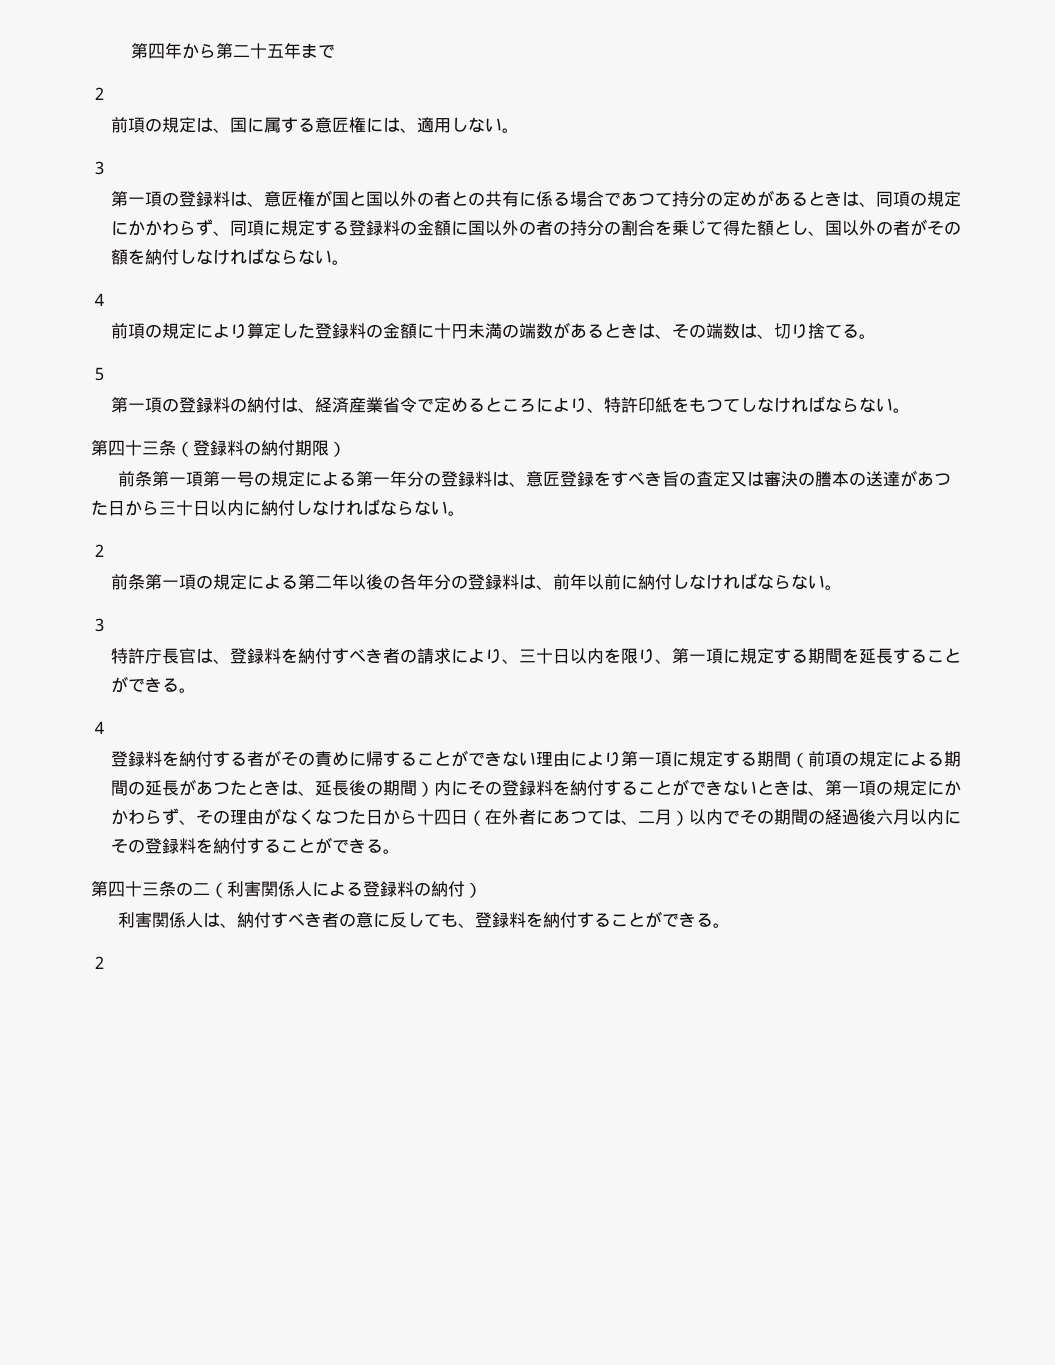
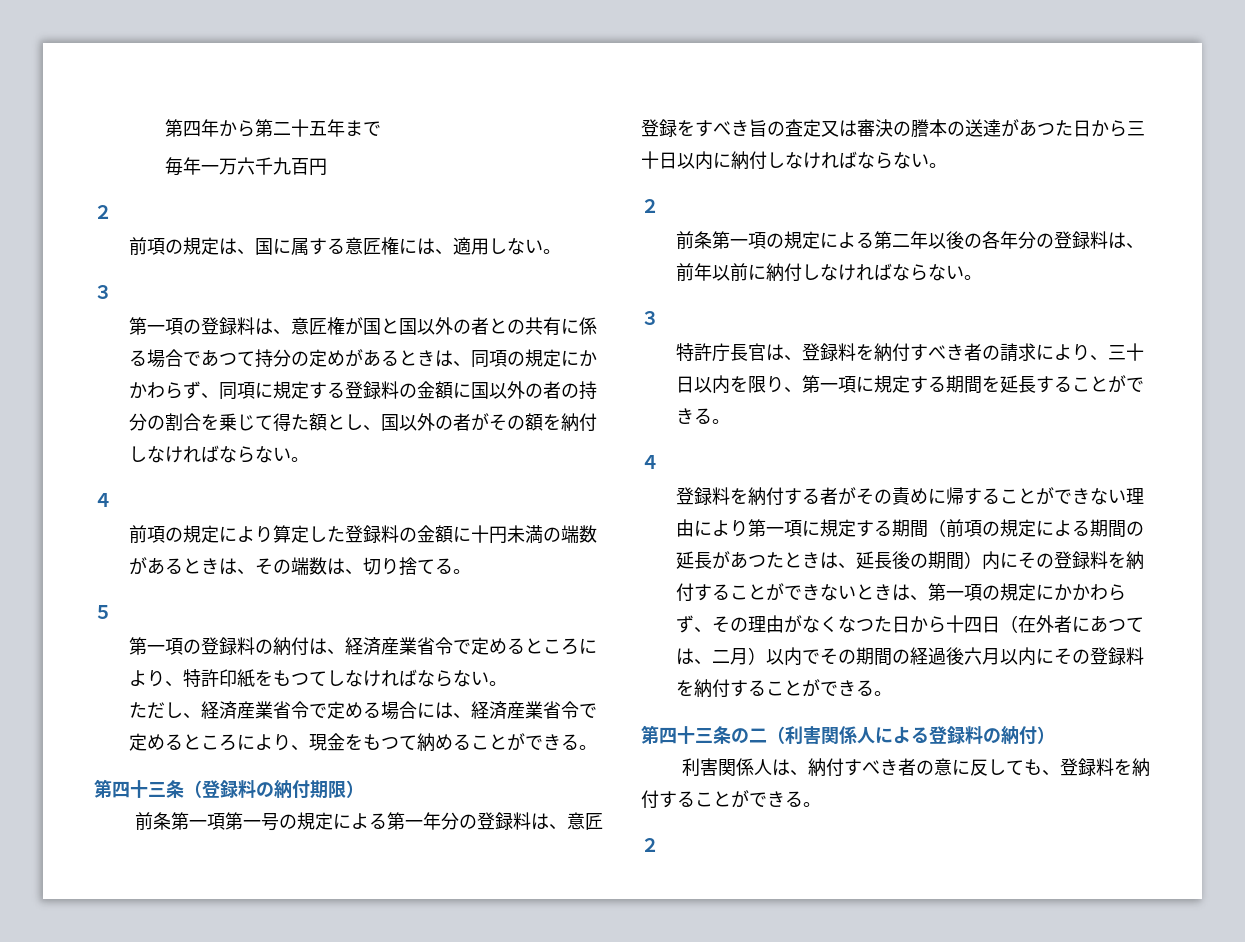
(335, 51) none -> [164,157,327,176] // 毎年一万六千九百円
(910, 410) none -> [129,701,598,720] [129,733,598,752] // ただし、経済産業省令で定める場合には、経済産業省令で定めるところにより、現金をもつて納めることができる。

